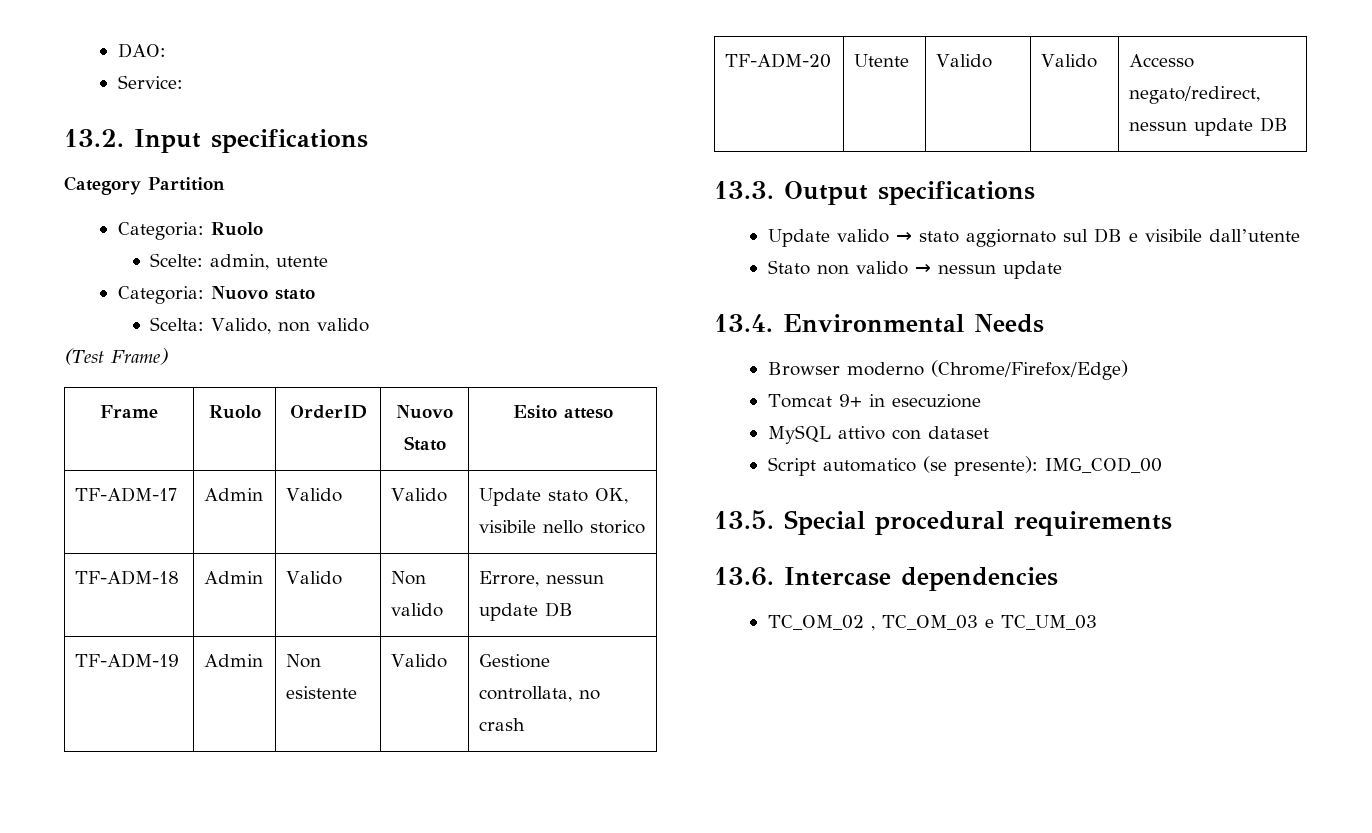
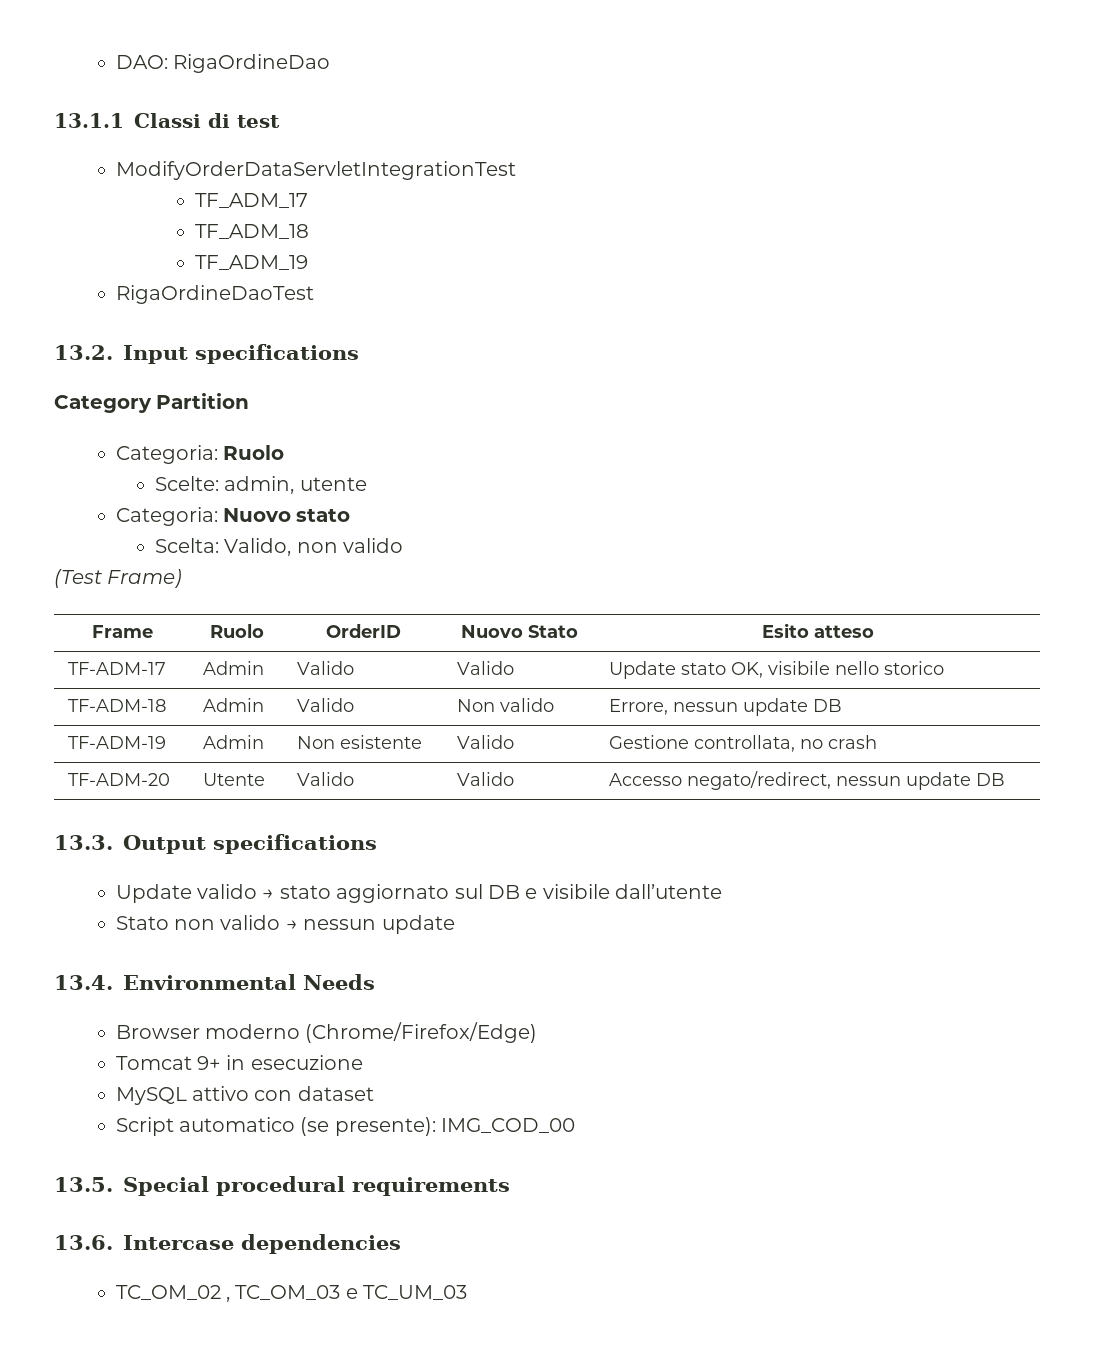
[117,75,183,89] // Service: -> [172,54,330,73] [54,113,280,128] [115,161,516,180] [194,193,308,208] [194,224,309,239] [194,255,308,270] [115,285,314,304] RigaOrdineDao // 13.1.1 Classi di test // ModifyOrderDataServletIntegrationTest // TF_ADM_17 // TF_ADM_18 // TF_ADM_19 // RigaOrdineDaoTest

